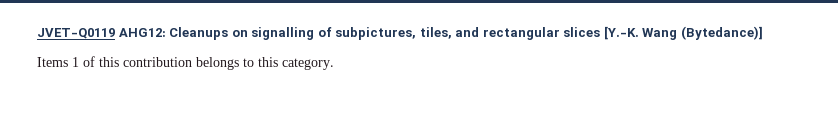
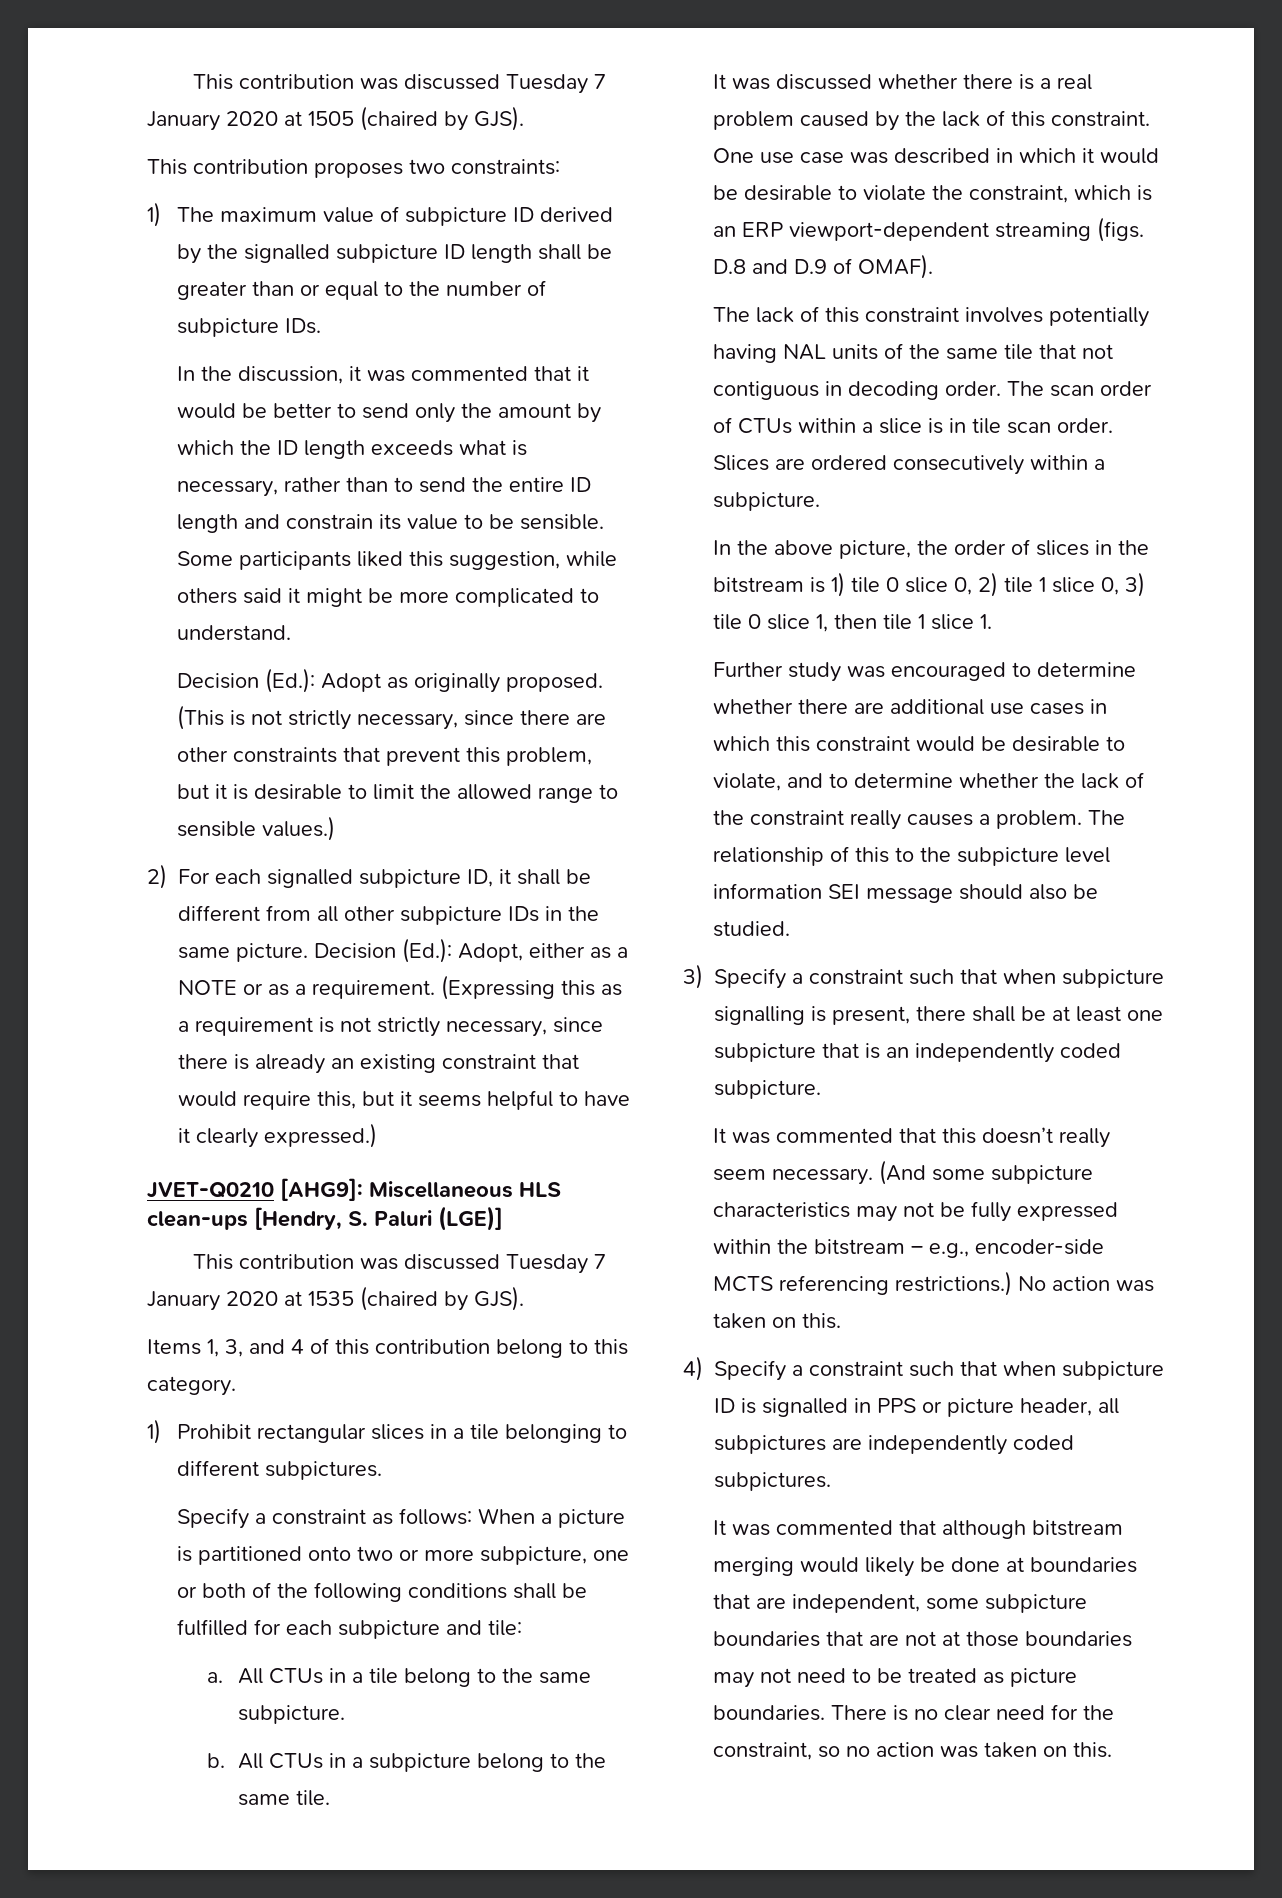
[37,26,763,40] [37,57,79,67] JVET-Q0119 AHG12: Cleanups on signalling of subpictures, tiles, and rectangular slices [Y.-K. Wang (Bytedance)] // Items 1 -> [192,74,606,94] [147,106,524,131] [147,159,560,178] [147,202,614,227] [177,244,613,264] [177,280,547,300] [177,318,322,337] [177,366,590,384] [177,403,602,423] [177,440,528,459] [177,477,592,497] [177,514,605,533] [177,551,618,570] [177,588,600,607] [177,625,292,641] [177,668,604,693] [177,705,607,730] [177,747,593,766] [177,784,619,803] [177,816,336,841] [147,864,591,889] [178,905,599,925] [178,938,628,963] [178,975,622,1000] [178,1017,603,1037] [178,1054,579,1074] [178,1090,630,1110] [178,1123,377,1148] [147,1178,561,1201] [147,1206,503,1231] [192,1254,606,1274] [147,1286,524,1311] [147,1339,304,1357] This contribution was discussed Tuesday 7 January 2020 at 1505 (chaired by GJS). // This contribution proposes two constraints: // 1) The maximum value of subpicture ID derived by the signalled subpicture ID length shall be greater than or equal to the number of subpicture IDs. // In the discussion, it was commented that it would be better to send only the amount by which the ID length exceeds what is necessary, rather than to send the entire ID length and constrain its value to be sensible. Some participants liked this suggestion, while others said it might be more complicated to understand. // Decision (Ed.): Adopt as originally proposed. (This is not strictly necessary, since there are other constraints that prevent this problem, but it is desirable to limit the allowed range to sensible values.) // 2) For each signalled subpicture ID, it shall be different from all other subpicture IDs in the same picture. Decision (Ed.): Adopt, either as a NOTE or as a requirement. (Expressing this as a requirement is not strictly necessary, since there is already an existing constraint that would require this, but it seems helpful to have it clearly expressed.) // JVET-Q0210 [AHG9]: Miscellaneous HLS clean-ups [Hendry, S. Paluri (LGE)] // This contribution was discussed Tuesday 7 January 2020 at 1535 (chaired by GJS). // Items 1, 3, and 4
[196,57,239,70] belongs -> [496,1339,563,1358] belong
(334, 64) none -> [147,1419,628,1444] [177,1460,383,1480] [177,1508,626,1529] [177,1546,630,1565] [177,1582,588,1602] [177,1619,523,1639] [207,1668,591,1687] [237,1705,345,1724] [207,1753,606,1772] [237,1790,330,1806] [713,74,1093,90] [713,110,1151,131] [713,148,1160,164] [713,185,1153,203] [713,217,1145,242] [713,254,934,279] [713,306,1150,327] [713,343,1114,363] [713,381,1153,400] [713,417,1114,434] [713,455,1106,475] [713,492,821,511] [713,539,1150,559] [713,572,1146,597] [713,614,993,632] [713,662,1137,682] [713,699,1108,715] [713,736,1126,752] [713,772,1145,791] [713,810,1126,830] [713,846,1111,866] [713,883,1099,903] [713,921,791,937] [683,964,1164,989] [714,1006,1163,1025] [714,1043,1121,1063] [714,1080,821,1099] [713,1127,1111,1148] [713,1160,1094,1185] [713,1201,1119,1222] [713,1239,1105,1258] [713,1271,1155,1296] [713,1313,842,1329] [683,1356,1164,1381] [714,1398,1119,1417] [714,1435,1074,1455] [714,1472,831,1491] [713,1520,1124,1539] [713,1557,1138,1577] [713,1594,1088,1613] [713,1631,1133,1647] [713,1668,1078,1688] [713,1704,1115,1721] [713,1742,1113,1760] // 1) Prohibit rectangular slices in a tile belonging to different subpictures. // Specify a constraint as follows: When a picture is partitioned onto two or more subpicture, one or both of the following conditions shall be fulfilled for each subpicture and tile: // a. All CTUs in a tile belong to the same subpicture. // b. All CTUs in a subpicture belong to the same tile. // It was discussed whether there is a real problem caused by the lack of this constraint. One use case was described in which it would be desirable to violate the constraint, which is an ERP viewport-dependent streaming (figs. D.8 and D.9 of OMAF). // The lack of this constraint involves potentially having NAL units of the same tile that not contiguous in decoding order. The scan order of CTUs within a slice is in tile scan order. Slices are ordered consecutively within a subpicture. // In the above picture, the order of slices in the bitstream is 1) tile 0 slice 0, 2) tile 1 slice 0, 3) tile 0 slice 1, then tile 1 slice 1. // Further study was encouraged to determine whether there are additional use cases in which this constraint would be desirable to violate, and to determine whether the lack of the constraint really causes a problem. The relationship of this to the subpicture level information SEI message should also be studied. // 3) Specify a constraint such that when subpicture signalling is present, there shall be at least one subpicture that is an independently coded subpicture. // It was commented that this doesn’t really seem necessary. (And some subpicture characteristics may not be fully expressed within the bitstream – e.g., encoder-side MCTS referencing restrictions.) No action was taken on this. // 4) Specify a constraint such that when subpicture ID is signalled in PPS or picture header, all subpictures are independently coded subpictures. // It was commented that although bitstream merging would likely be done at boundaries that are independent, some subpicture boundaries that are not at those boundaries may not need to be treated as picture boundaries. There is no clear need for the constraint, so no action was taken on this.

